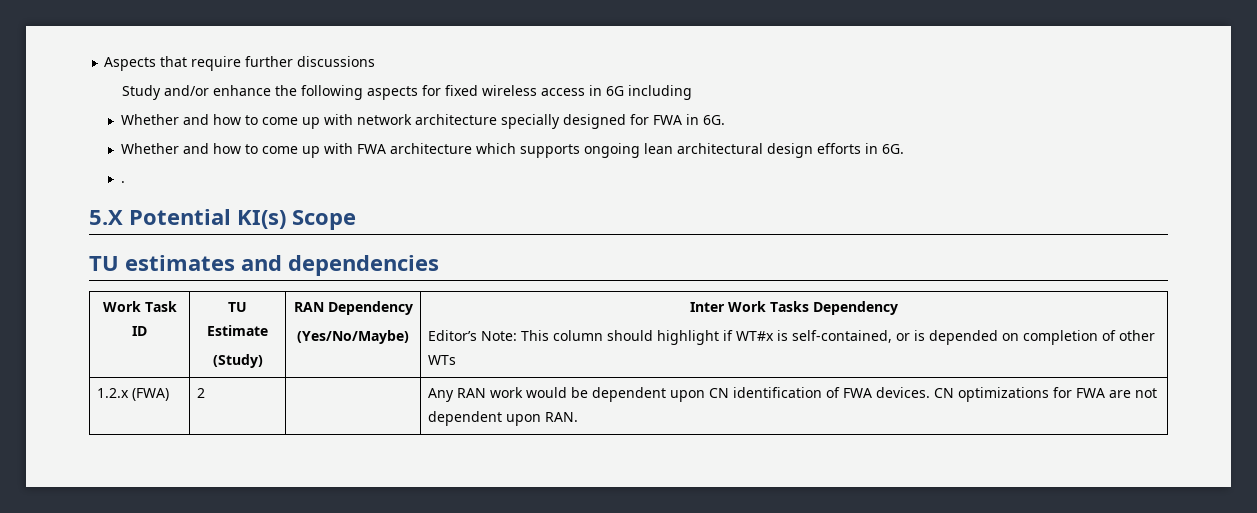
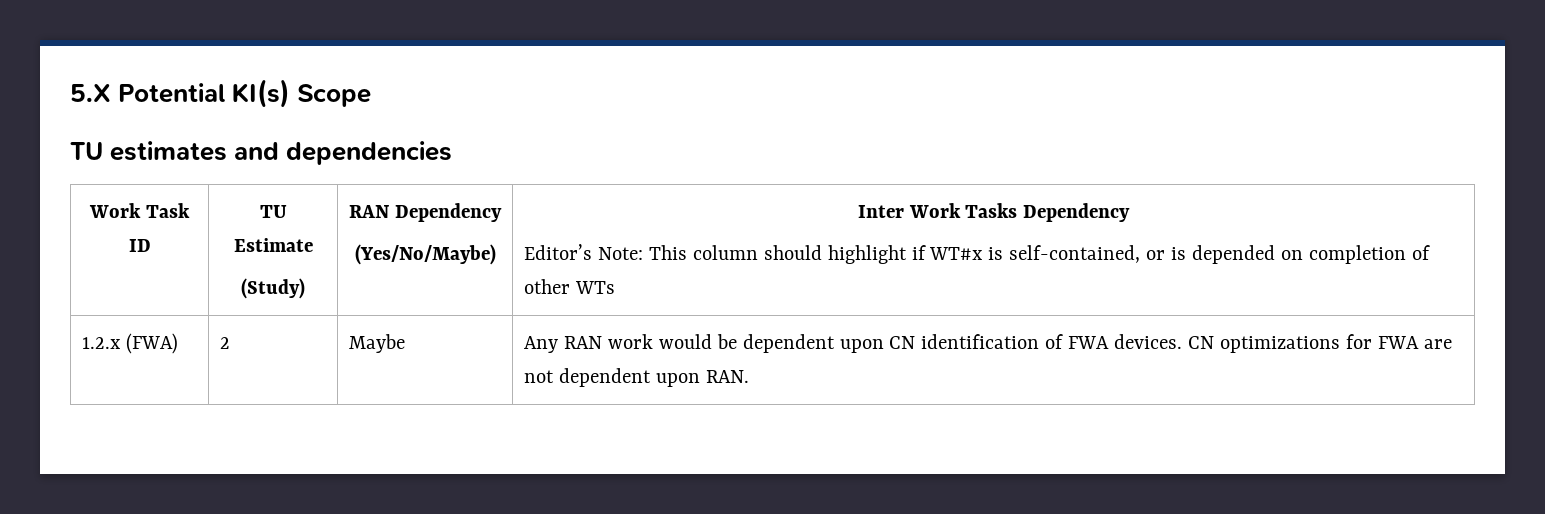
[104,56,376,71] [121,85,692,100] [120,114,725,129] [120,143,904,158] [120,181,125,183] Aspects that require further discussions // Study and/or enhance the following aspects for fixed wireless access in 6G including // Whether and how to come up with network architecture specially designed for FWA in 6G. // Whether and how to come up with FWA architecture which supports ongoing lean architectural design efforts in 6G. // . // -> (70, 93) none
(205, 393) none -> [348,334,405,353] Maybe

